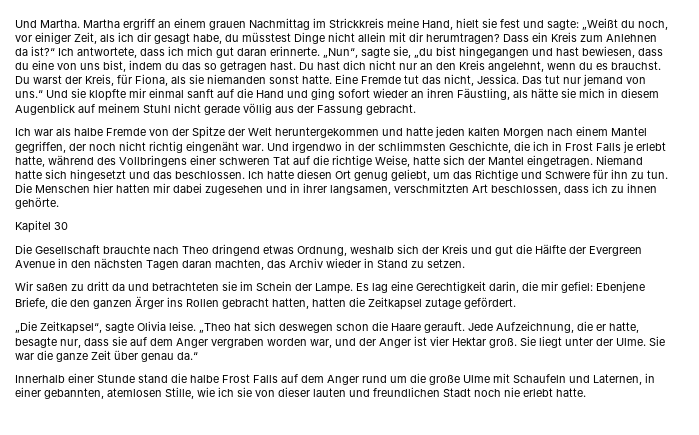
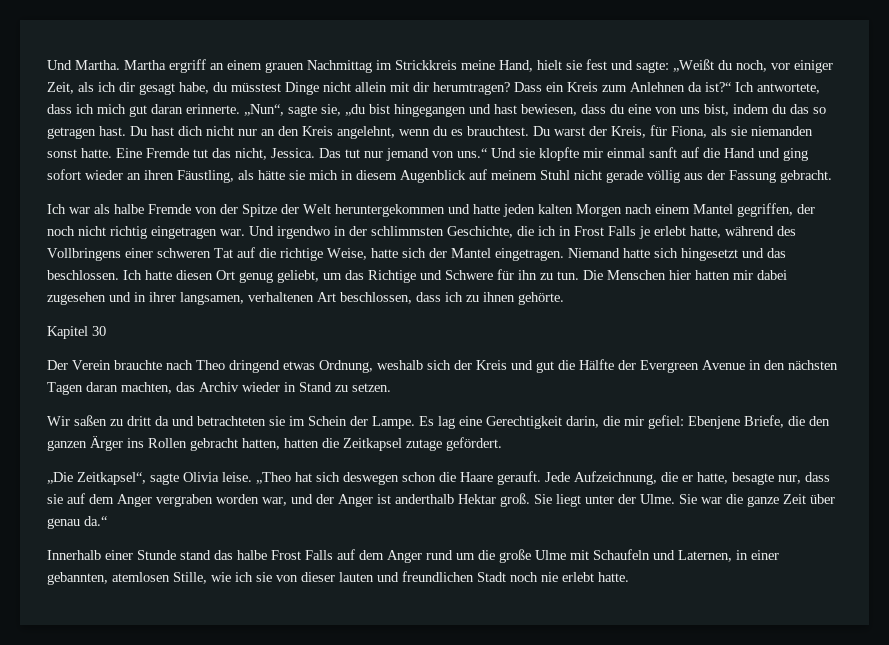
[611,61,661,70] brauchst. -> [467,126,529,136] brauchtest.
[186,141,239,153] eingenäht -> [151,226,217,239] eingetragen
[394,183,469,193] verschmitzten -> [248,292,314,302] verhaltenen
[15,244,100,254] Die Gesellschaft -> [47,360,111,370] Der Verein
[430,336,449,346] vier -> [395,494,454,504] anderthalb
[171,373,187,383] die -> [214,550,233,560] das

